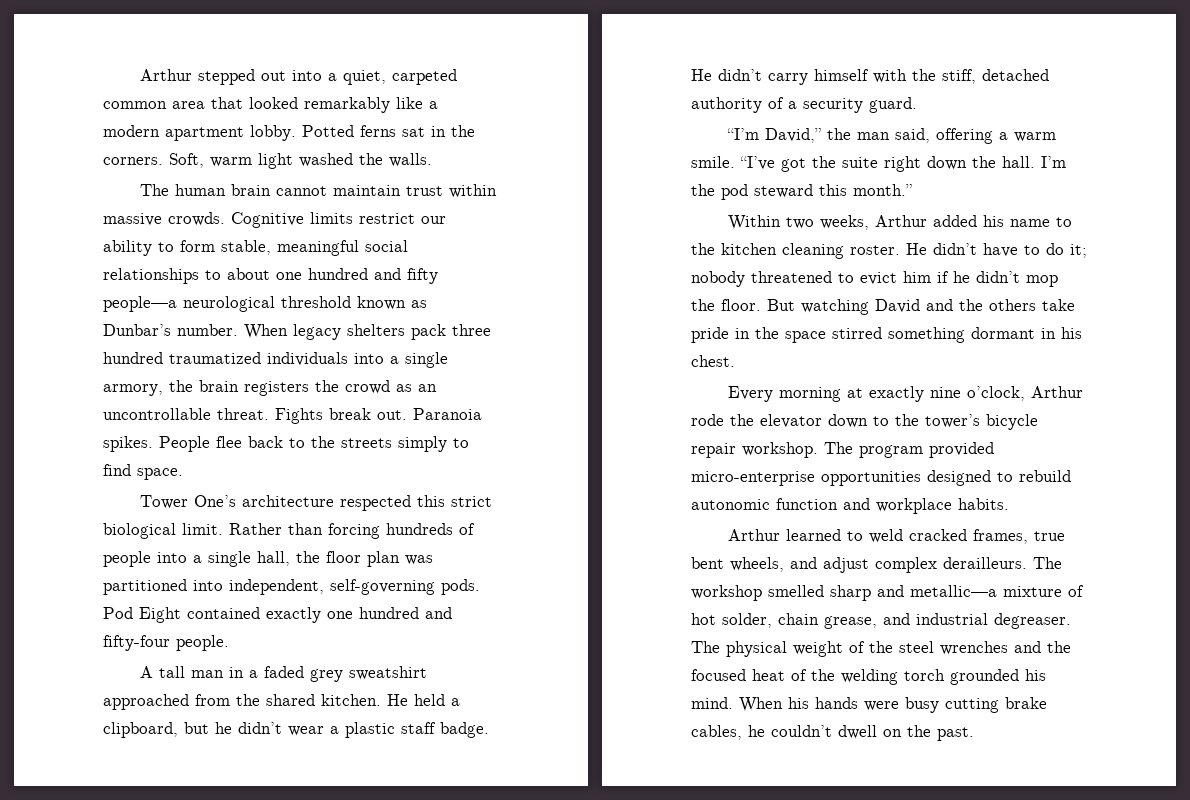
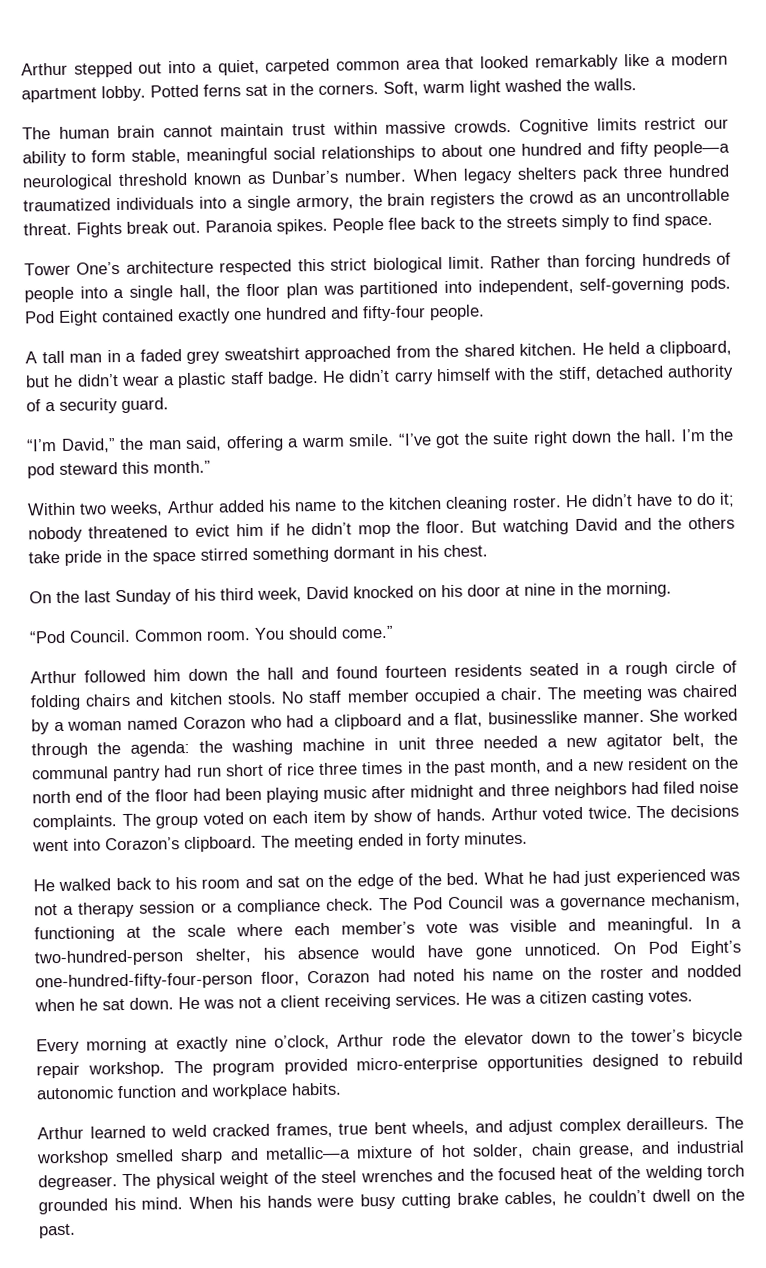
(735, 361) none -> [29,581,672,606] [29,625,394,644] [30,660,737,684] [30,684,738,711] [31,708,739,735] [31,732,738,759] [32,756,739,782] [32,780,739,804] [32,804,740,831] [32,831,528,853] [33,869,741,892] [34,892,741,918] [34,916,742,943] [34,940,741,967] [35,964,742,991] [34,990,693,1012] // On the last Sunday of his third week, David knocked on his door at nine in the morning. // “Pod Council. Common room. You should come.” // Arthur followed him down the hall and found fourteen residents seated in a rough circle of folding chairs and kitchen stools. No staff member occupied a chair. The meeting was chaired by a woman named Corazon who had a clipboard and a flat, businesslike manner. She worked through the agenda: the washing machine in unit three needed a new agitator belt, the communal pantry had run short of rice three times in the past month, and a new resident on the north end of the floor had been playing music after midnight and three neighbors had filed noise complaints. The group voted on each item by show of hands. Arthur voted twice. The decisions went into Corazon’s clipboard. The meeting ended in forty minutes. // He walked back to his room and sat on the edge of the bed. What he had just experienced was not a therapy session or a compliance check. The Pod Council was a governance mechanism, functioning at the scale where each member’s vote was visible and meaningful. In a two-hundred-person shelter, his absence would have gone unnoticed. On Pod Eight’s one-hundred-fifty-four-person floor, Corazon had noted his name on the roster and nodded when he sat down. He was not a client receiving services. He was a citizen casting votes.

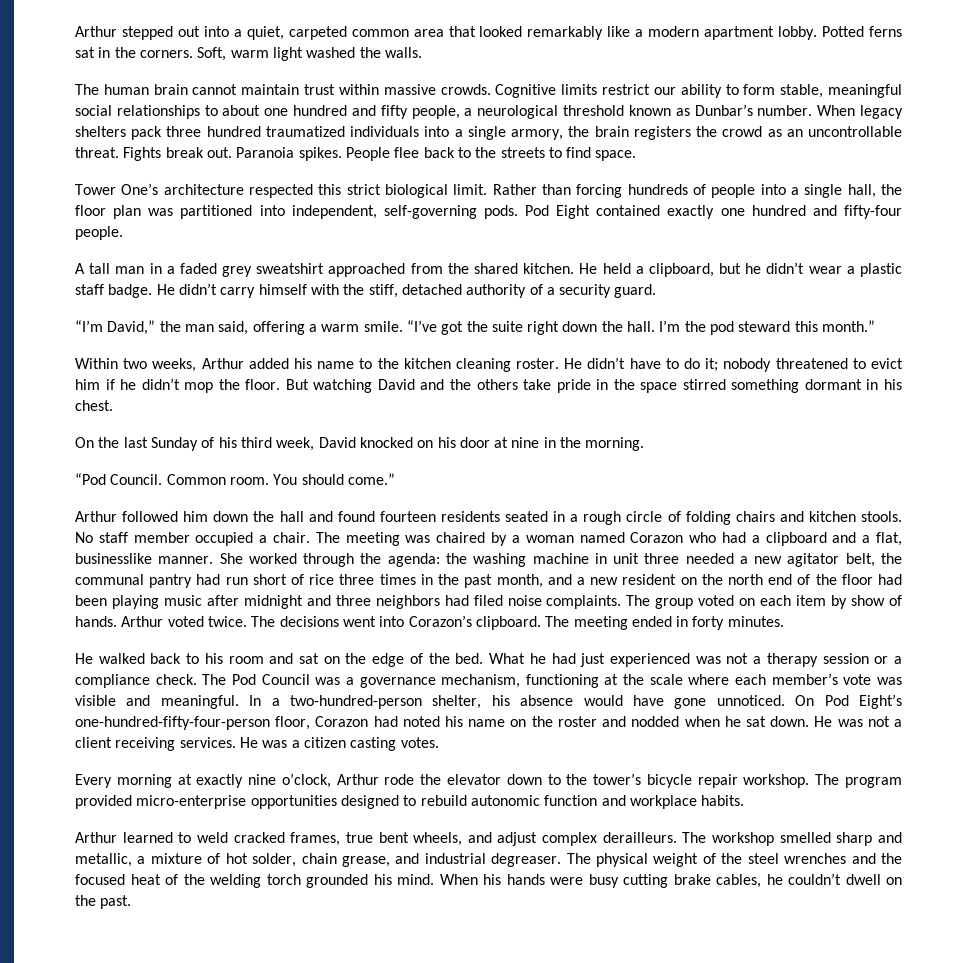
[653,140,731,157] people—a -> [411,105,473,119] people, a
[561,214,610,231] simply -> (545, 152) none
[264,1146,351,1160] metallic—a -> [75,853,146,867] metallic, a

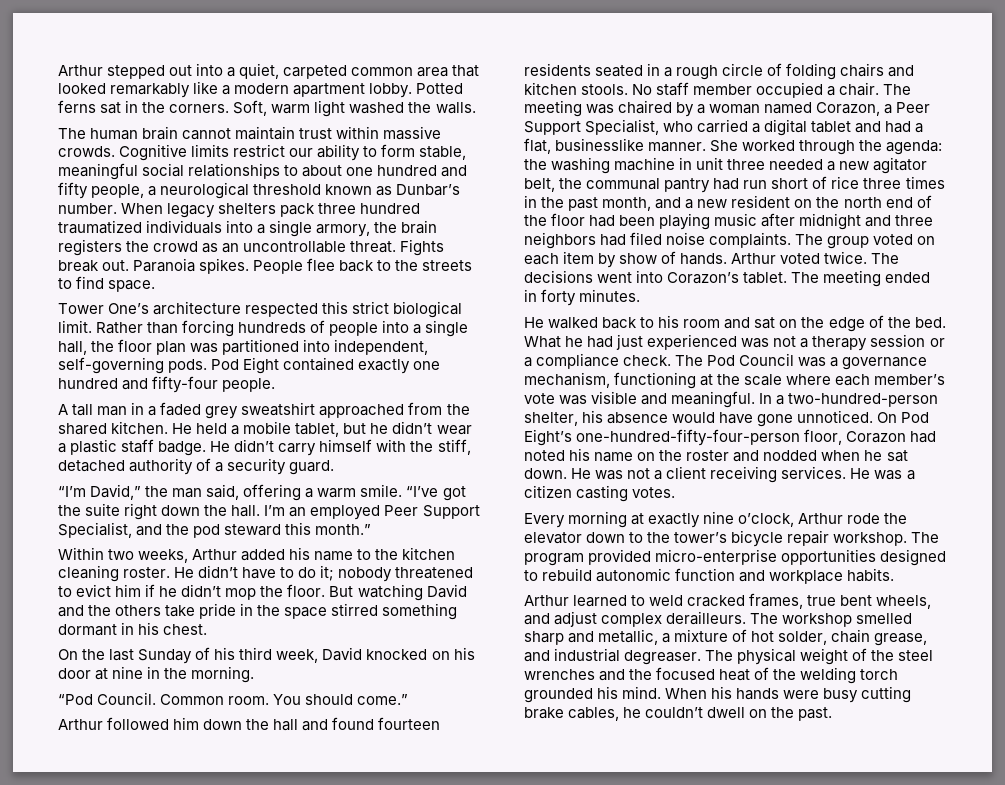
[648,263,714,277] clipboard, -> [243,421,340,437] mobile tablet,
(681, 326) none -> [289,505,480,520] [58,522,163,538] an employed Peer Support Specialist, and
[630,532,857,546] Corazon who had a clipboard and -> [816,102,931,116] [524,119,912,136] Corazon, a Peer Support Specialist, who carried a digital tablet and had
[475,616,541,630] clipboard. -> [743,272,788,284] tablet.

